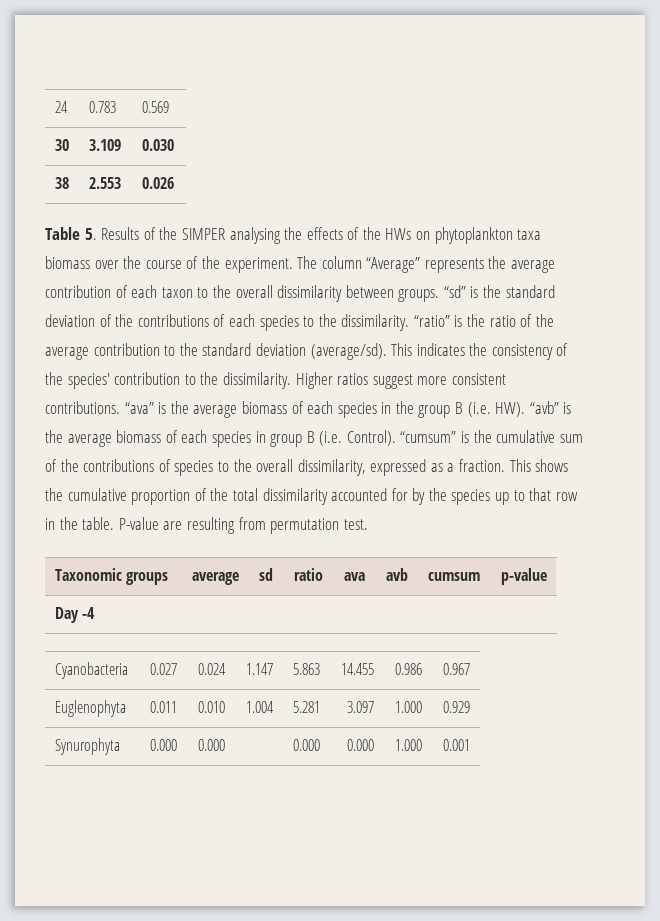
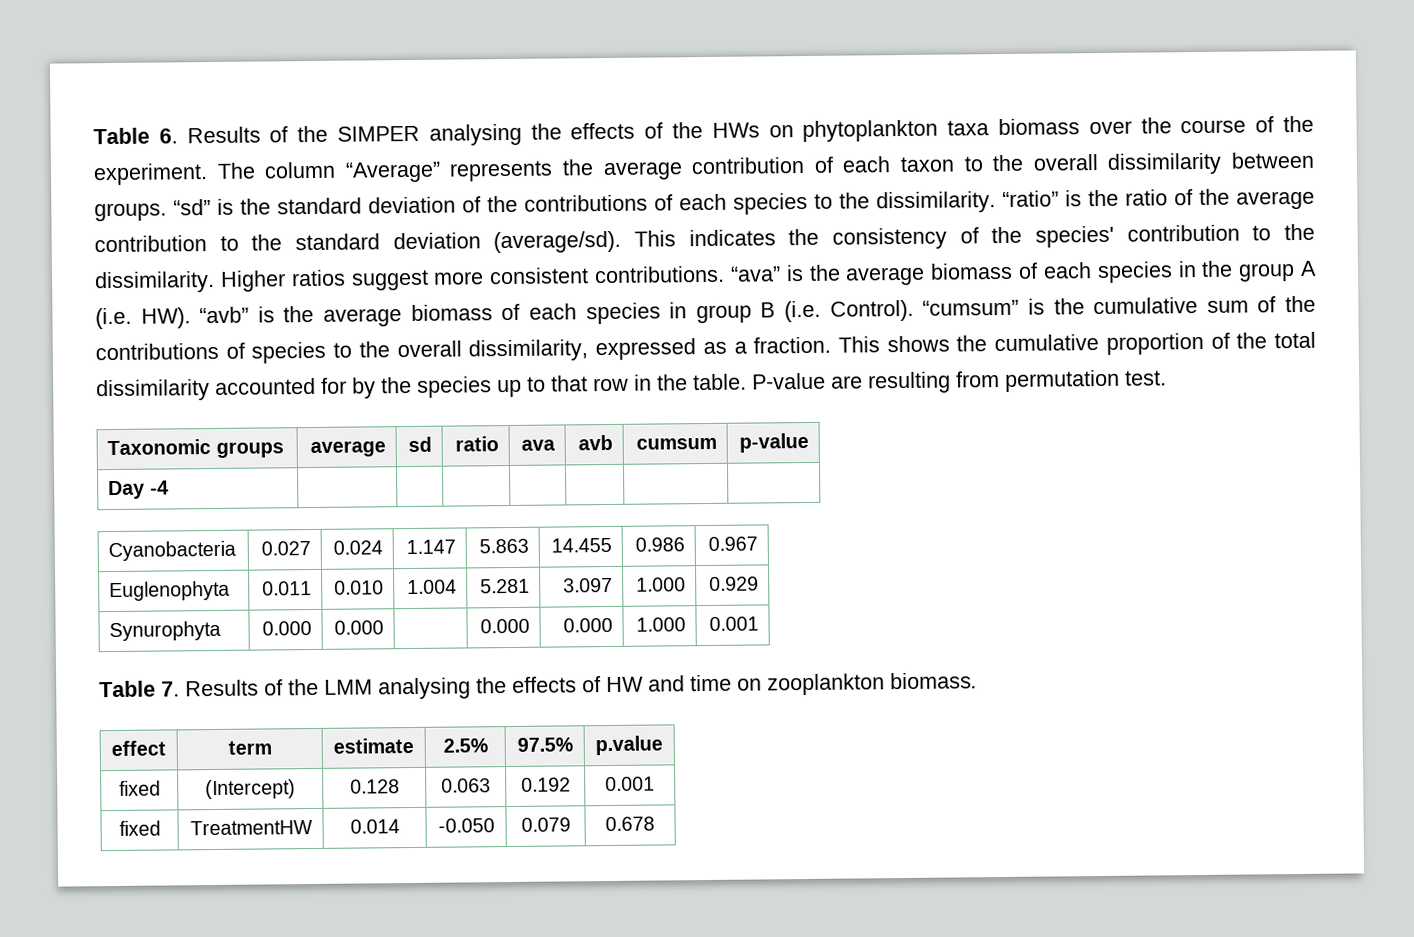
[54,101,68,113] [88,101,116,113] [141,101,169,113] [54,139,69,151] [88,139,121,151] [141,139,174,151] [54,177,69,189] [88,177,121,189] [141,177,174,189] [45,227,97,240] 24 | 0.783 | 0.569 // 30 | 3.109 | 0.030 // 38 | 2.553 | 0.026 // Table 5. -> [93,127,178,145] Table 6.
[455,402,464,414] B -> [1300,260,1317,276] A
(471, 745) none -> [99,672,978,700] [111,740,166,757] [227,740,272,755] [333,737,414,754] [442,738,488,753] [516,737,573,752] [595,735,663,756] [118,780,161,796] [205,779,296,800] [349,779,400,794] [441,778,491,793] [520,777,571,792] [605,776,655,792] [118,820,161,836] [189,820,313,836] [349,819,400,834] [437,818,495,833] [520,817,571,832] [605,816,655,832] // Table 7. Results of the LMM analysing the effects of HW and time on zooplankton biomass. // effect | term | estimate | 2.5% | 97.5% | p.value // fixed | (Intercept) | 0.128 | 0.063 | 0.192 | 0.001 // fixed | TreatmentHW | 0.014 | -0.050 | 0.079 | 0.678

